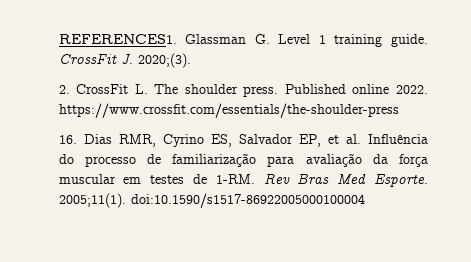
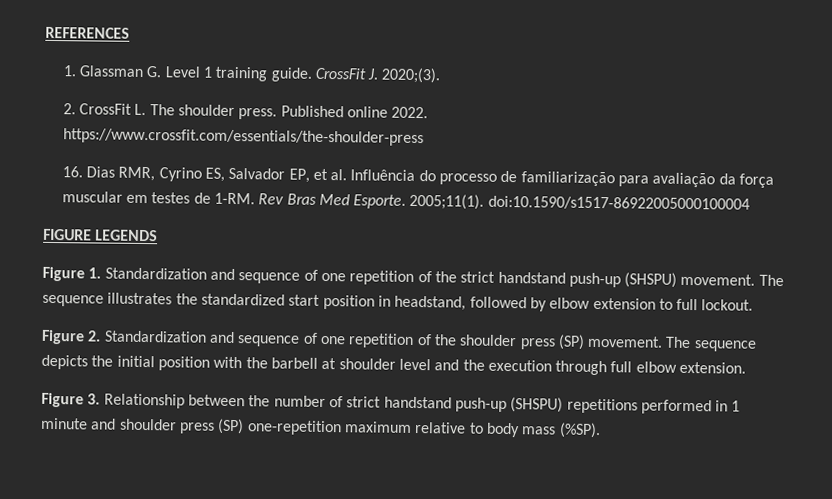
[58,34,177,44] REFERENCES1. -> [45,26,130,39] [62,65,77,77] REFERENCES // 1.
(365, 200) none -> [43,228,159,242] [42,266,784,288] [42,292,754,312] [41,329,757,352] [41,354,747,376] [41,392,741,415] [41,417,601,439] // FIGURE LEGENDS // Figure 1. Standardization and sequence of one repetition of the strict handstand push-up (SHSPU) movement. The sequence illustrates the standardized start position in headstand, followed by elbow extension to full lockout. // Figure 2. Standardization and sequence of one repetition of the shoulder press (SP) movement. The sequence depicts the initial position with the barbell at shoulder level and the execution through full elbow extension. // Figure 3. Relationship between the number of strict handstand push-up (SHSPU) repetitions performed in 1 minute and shoulder press (SP) one-repetition maximum relative to body mass (%SP).

